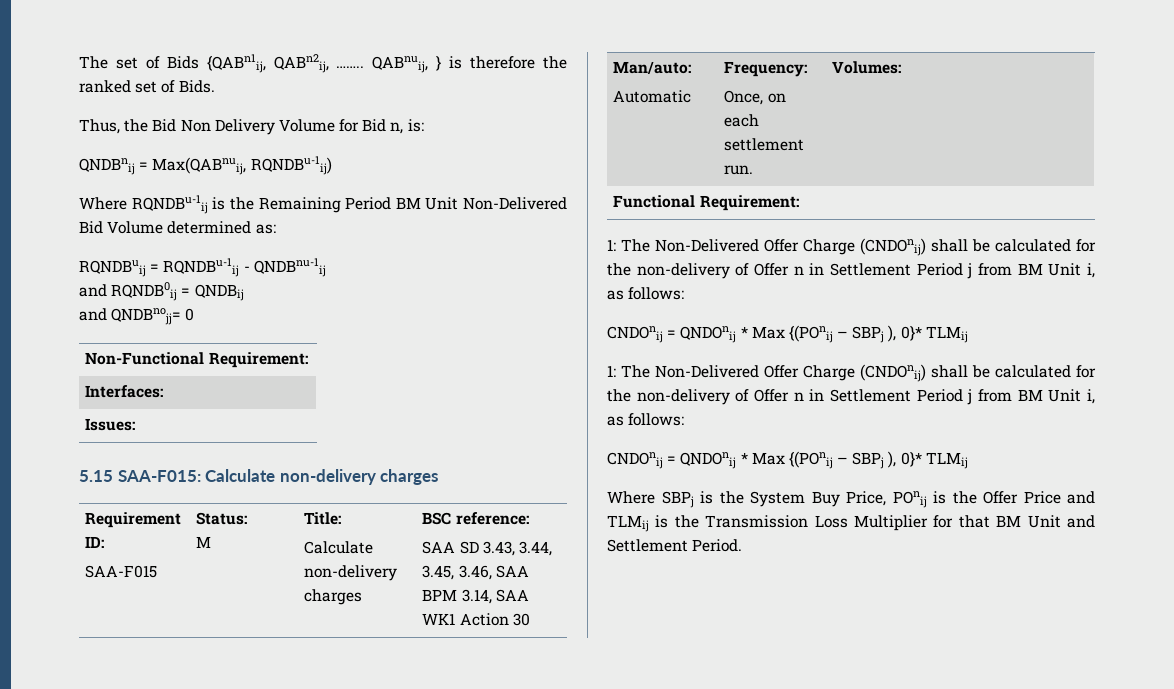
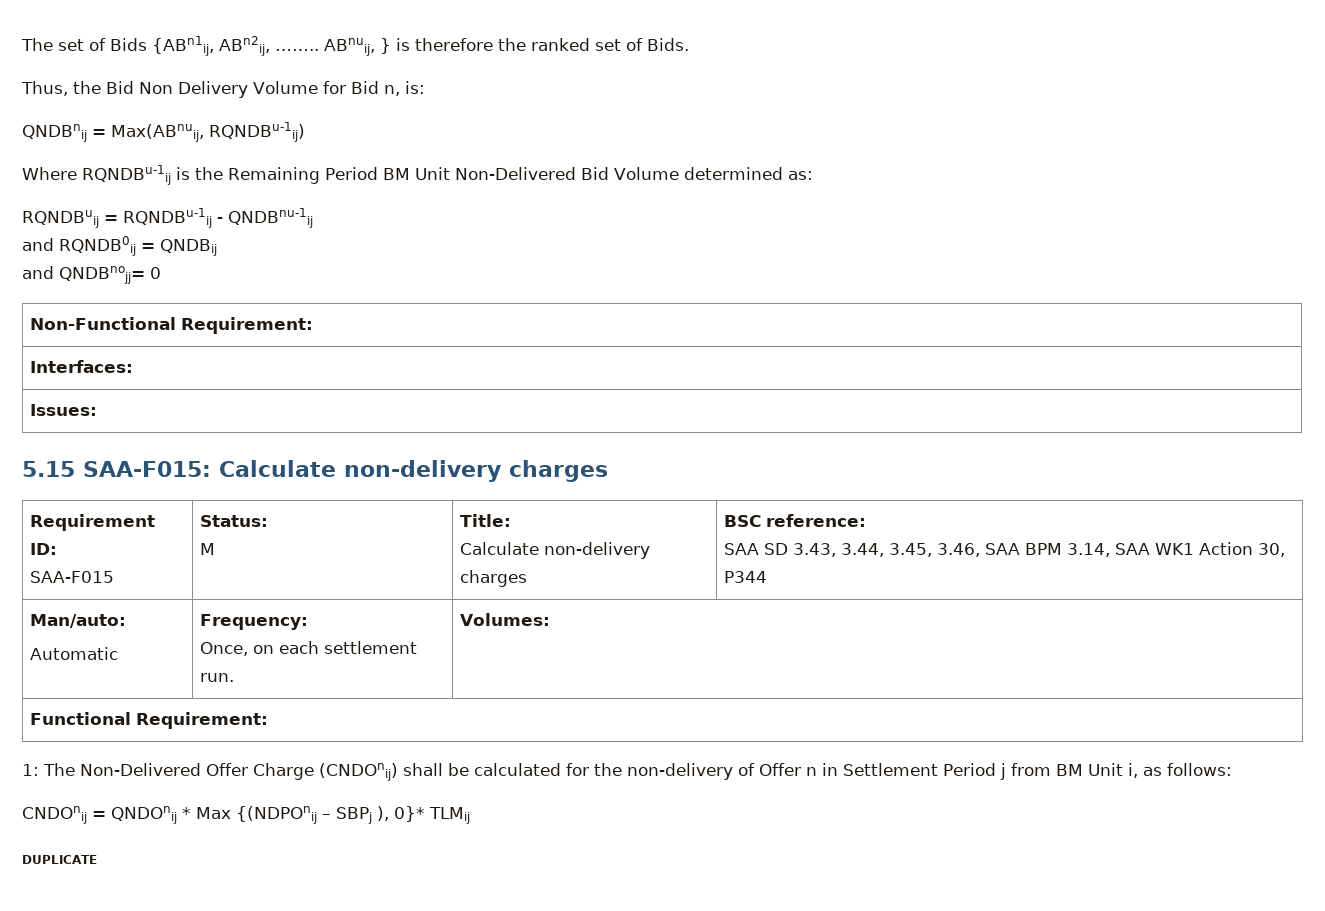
[206,54,429,73] {QABn1ij, QABn2ij, …….. QABnuij, -> [152,36,375,56] {ABn1ij, ABn2ij, …….. ABnuij,
[152,157,247,175] Max(QABnuij, -> [111,124,204,142] Max(ABnuij,
[512,613,530,626] 30 -> [1257,543,1285,557] [723,571,767,583] 30, P344
[788,325,968,343] [607,364,1096,382] [607,389,1095,405] [607,413,685,426] [607,451,968,469] [607,491,1095,508] [607,515,1095,532] [607,539,743,552] {(POnij – SBPj ), 0}* TLMij // 1: The Non-Delivered Offer Charge (CNDOnij) shall be calculated for the non-delivery of Offer n in Settlement Period j from BM Unit i, as follows: // CNDOnij = QNDOnij * Max {(POnij – SBPj ), 0}* TLMij // Where SBPj is the System Buy Price, POnij is the Offer Price and TLMij is the Transmission Loss Multiplier for that BM Unit and Settlement Period. -> [236,806,470,824] [22,855,97,864] {(NDPOnij – SBPj ), 0}* TLMij // DUPLICATE

